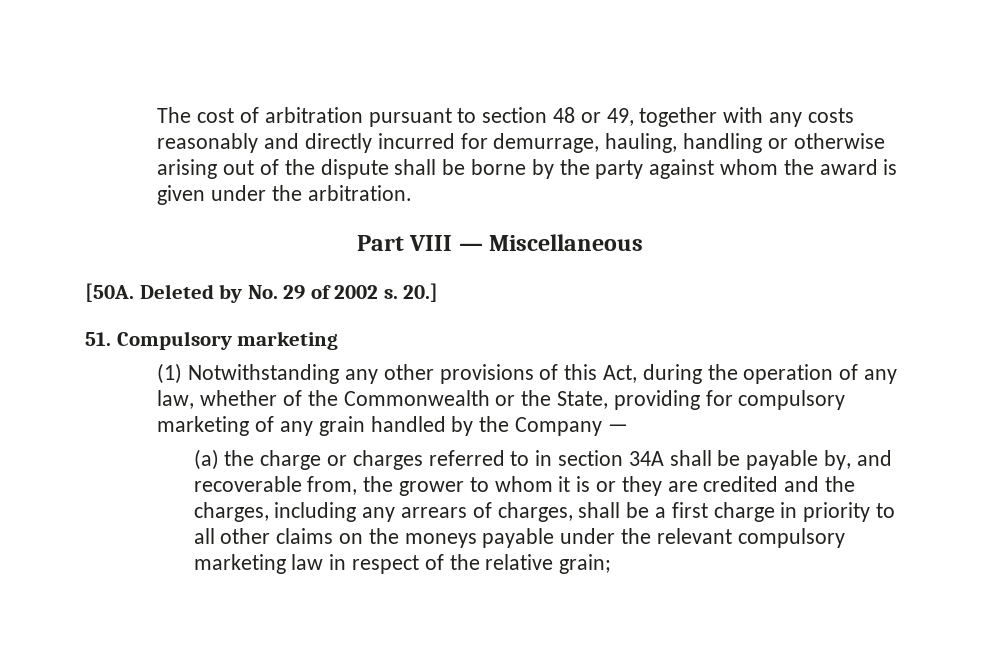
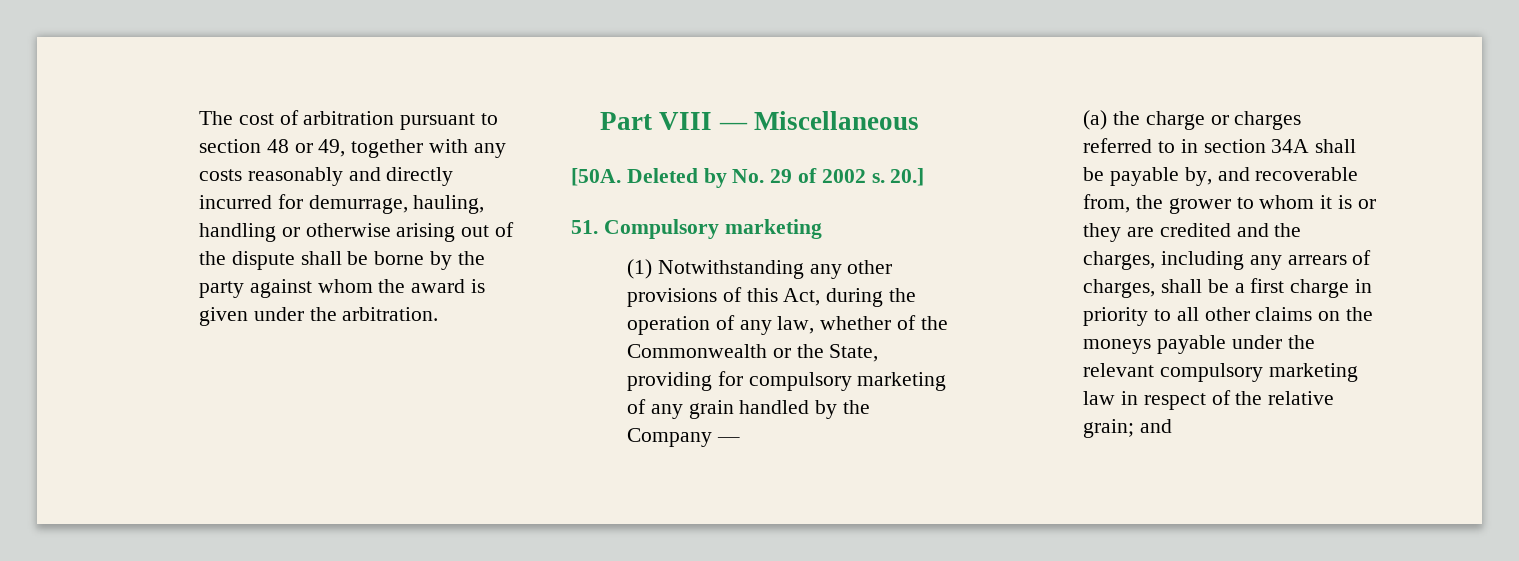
(612, 564) none -> [1139,419,1172,433] and

